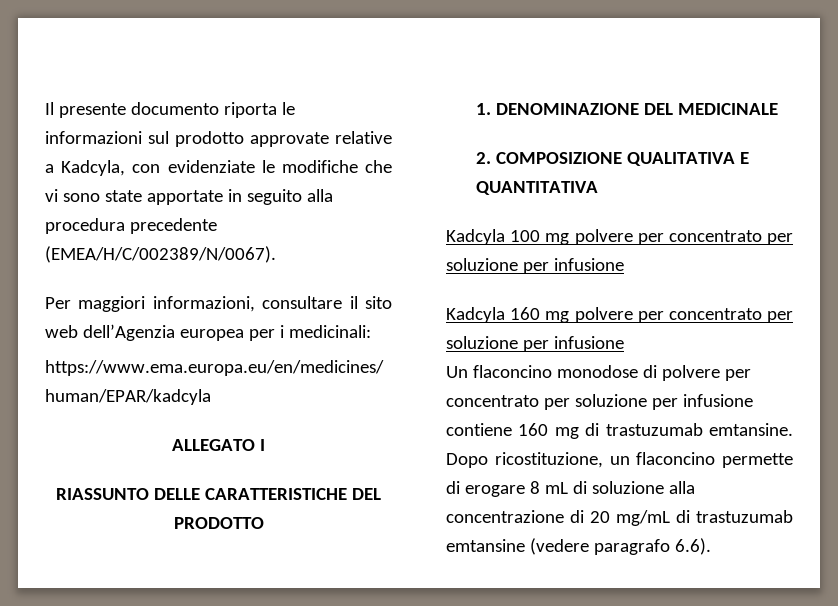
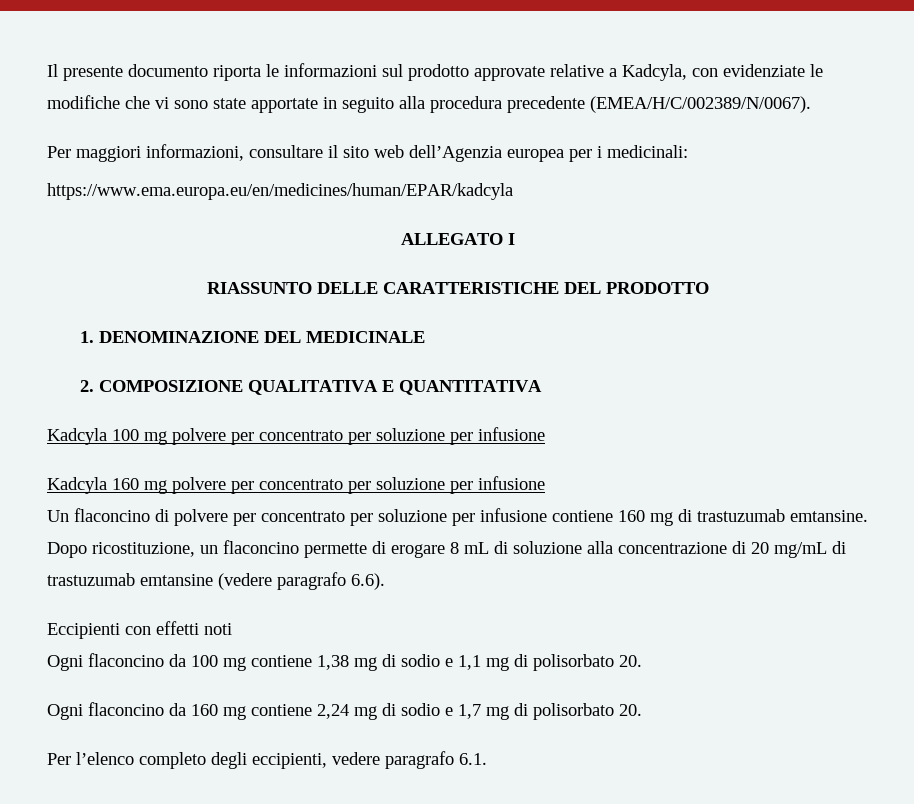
[556,365,638,378] monodose -> (150, 515) none
(711, 546) none -> [47,621,232,639] [47,653,642,671] [47,702,642,720] [47,751,487,769] // Eccipienti con effetti noti // Ogni flaconcino da 100 mg contiene 1,38 mg di sodio e 1,1 mg di polisorbato 20. // Ogni flaconcino da 160 mg contiene 2,24 mg di sodio e 1,7 mg di polisorbato 20. // Per l’elenco completo degli eccipienti, vedere paragrafo 6.1.

